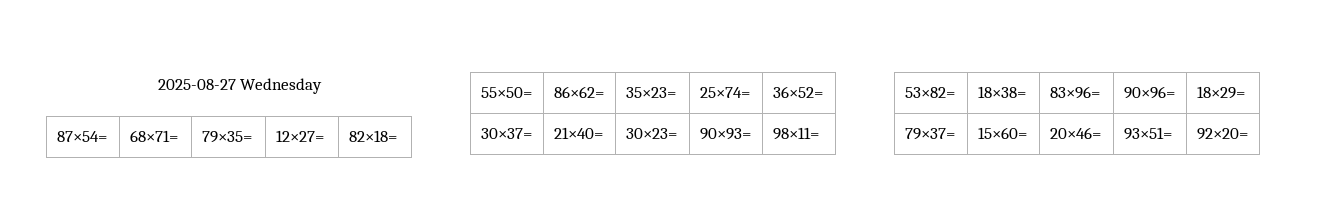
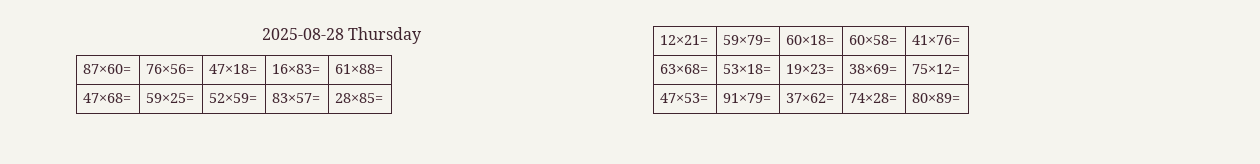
[157,78,323,94] [56,131,107,142] [129,130,178,142] [201,131,252,143] [275,130,324,142] [348,130,397,142] [480,87,532,98] [553,86,604,98] [625,87,676,98] [699,87,750,98] [772,86,823,98] [480,128,532,139] [553,127,603,139] [625,128,677,139] [699,128,751,140] [772,127,819,140] [904,87,955,98] [977,86,1026,98] [1049,86,1100,99] [1123,86,1175,99] [1196,86,1245,99] [904,128,955,140] [977,127,1027,139] [1049,127,1101,139] [1123,127,1172,140] [1196,128,1248,140] 2025-08-27 Wednesday // 87×54= | 68×71= | 79×35= | 12×27= | 82×18= // 55×50= | 86×62= | 35×23= | 25×74= | 36×52= // 30×37= | 21×40= | 30×23= | 90×93= | 98×11= // 53×82= | 18×38= | 83×96= | 90×96= | 18×29= // 79×37= | 15×60= | 20×46= | 93×51= | 92×20= -> [261,27,423,44] [83,64,132,74] [146,64,195,74] [209,64,258,74] [272,64,321,74] [335,64,384,74] [83,93,132,103] [146,93,195,103] [209,93,258,103] [272,93,321,103] [335,93,384,103] [660,35,709,45] [723,35,772,45] [786,35,835,45] [849,35,898,45] [912,35,961,45] [660,64,709,74] [723,64,772,74] [786,64,835,74] [849,64,898,74] [912,64,961,74] [660,93,709,103] [723,93,772,103] [786,93,835,103] [849,93,898,103] [912,93,961,103] 2025-08-28 Thursday // 87×60= | 76×56= | 47×18= | 16×83= | 61×88= // 47×68= | 59×25= | 52×59= | 83×57= | 28×85= // 12×21= | 59×79= | 60×18= | 60×58= | 41×76= // 63×68= | 53×18= | 19×23= | 38×69= | 75×12= // 47×53= | 91×79= | 37×62= | 74×28= | 80×89=

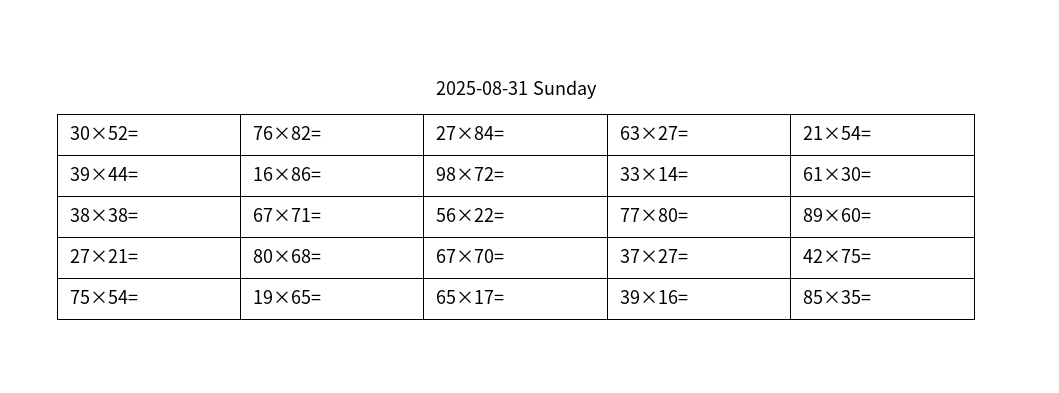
[261,27,423,44] [83,64,132,74] [146,64,195,74] [209,64,258,74] [272,64,321,74] [335,64,384,74] [83,93,132,103] [146,93,195,103] [209,93,258,103] [272,93,321,103] [335,93,384,103] [660,35,709,45] [723,35,772,45] [786,35,835,45] [849,35,898,45] [912,35,961,45] [660,64,709,74] [723,64,772,74] [786,64,835,74] [849,64,898,74] [912,64,961,74] [660,93,709,103] [723,93,772,103] [786,93,835,103] [849,93,898,103] [912,93,961,103] 2025-08-28 Thursday // 87×60= | 76×56= | 47×18= | 16×83= | 61×88= // 47×68= | 59×25= | 52×59= | 83×57= | 28×85= // 12×21= | 59×79= | 60×18= | 60×58= | 41×76= // 63×68= | 53×18= | 19×23= | 38×69= | 75×12= // 47×53= | 91×79= | 37×62= | 74×28= | 80×89= -> [436,80,597,99] [70,126,139,140] [253,126,322,140] [436,126,505,140] [620,126,689,140] [803,126,872,140] [70,167,139,181] [253,167,322,181] [436,167,505,181] [620,167,689,181] [803,167,872,181] [70,208,139,222] [253,208,322,222] [436,208,505,222] [620,208,689,222] [803,208,872,222] [70,249,139,263] [253,249,322,263] [436,249,505,263] [620,249,689,263] [803,249,872,263] [70,290,139,304] [253,290,322,304] [436,290,505,304] [620,290,689,304] [803,290,872,304] 2025-08-31 Sunday // 30×52= | 76×82= | 27×84= | 63×27= | 21×54= // 39×44= | 16×86= | 98×72= | 33×14= | 61×30= // 38×38= | 67×71= | 56×22= | 77×80= | 89×60= // 27×21= | 80×68= | 67×70= | 37×27= | 42×75= // 75×54= | 19×65= | 65×17= | 39×16= | 85×35=

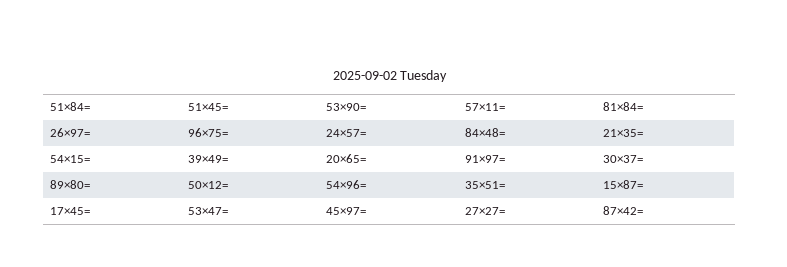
[436,80,597,99] [70,126,139,140] [253,126,322,140] [436,126,505,140] [620,126,689,140] [803,126,872,140] [70,167,139,181] [253,167,322,181] [436,167,505,181] [620,167,689,181] [803,167,872,181] [70,208,139,222] [253,208,322,222] [436,208,505,222] [620,208,689,222] [803,208,872,222] [70,249,139,263] [253,249,322,263] [436,249,505,263] [620,249,689,263] [803,249,872,263] [70,290,139,304] [253,290,322,304] [436,290,505,304] [620,290,689,304] [803,290,872,304] 2025-08-31 Sunday // 30×52= | 76×82= | 27×84= | 63×27= | 21×54= // 39×44= | 16×86= | 98×72= | 33×14= | 61×30= // 38×38= | 67×71= | 56×22= | 77×80= | 89×60= // 27×21= | 80×68= | 67×70= | 37×27= | 42×75= // 75×54= | 19×65= | 65×17= | 39×16= | 85×35= -> [332,70,448,82] [49,102,90,111] [187,103,228,111] [325,103,366,111] [464,103,505,111] [602,102,643,111] [49,128,90,137] [187,128,228,137] [325,129,366,137] [464,128,505,137] [602,129,643,137] [49,155,90,163] [187,155,228,163] [325,154,366,163] [464,155,505,163] [602,155,643,163] [49,180,90,189] [187,181,228,189] [325,180,366,189] [464,181,505,189] [602,180,643,189] [49,207,90,215] [187,207,228,215] [325,207,366,215] [464,207,505,215] [602,206,643,215] 2025-09-02 Tuesday // 51×84= | 51×45= | 53×90= | 57×11= | 81×84= // 26×97= | 96×75= | 24×57= | 84×48= | 21×35= // 54×15= | 39×49= | 20×65= | 91×97= | 30×37= // 89×80= | 50×12= | 54×96= | 35×51= | 15×87= // 17×45= | 53×47= | 45×97= | 27×27= | 87×42=

